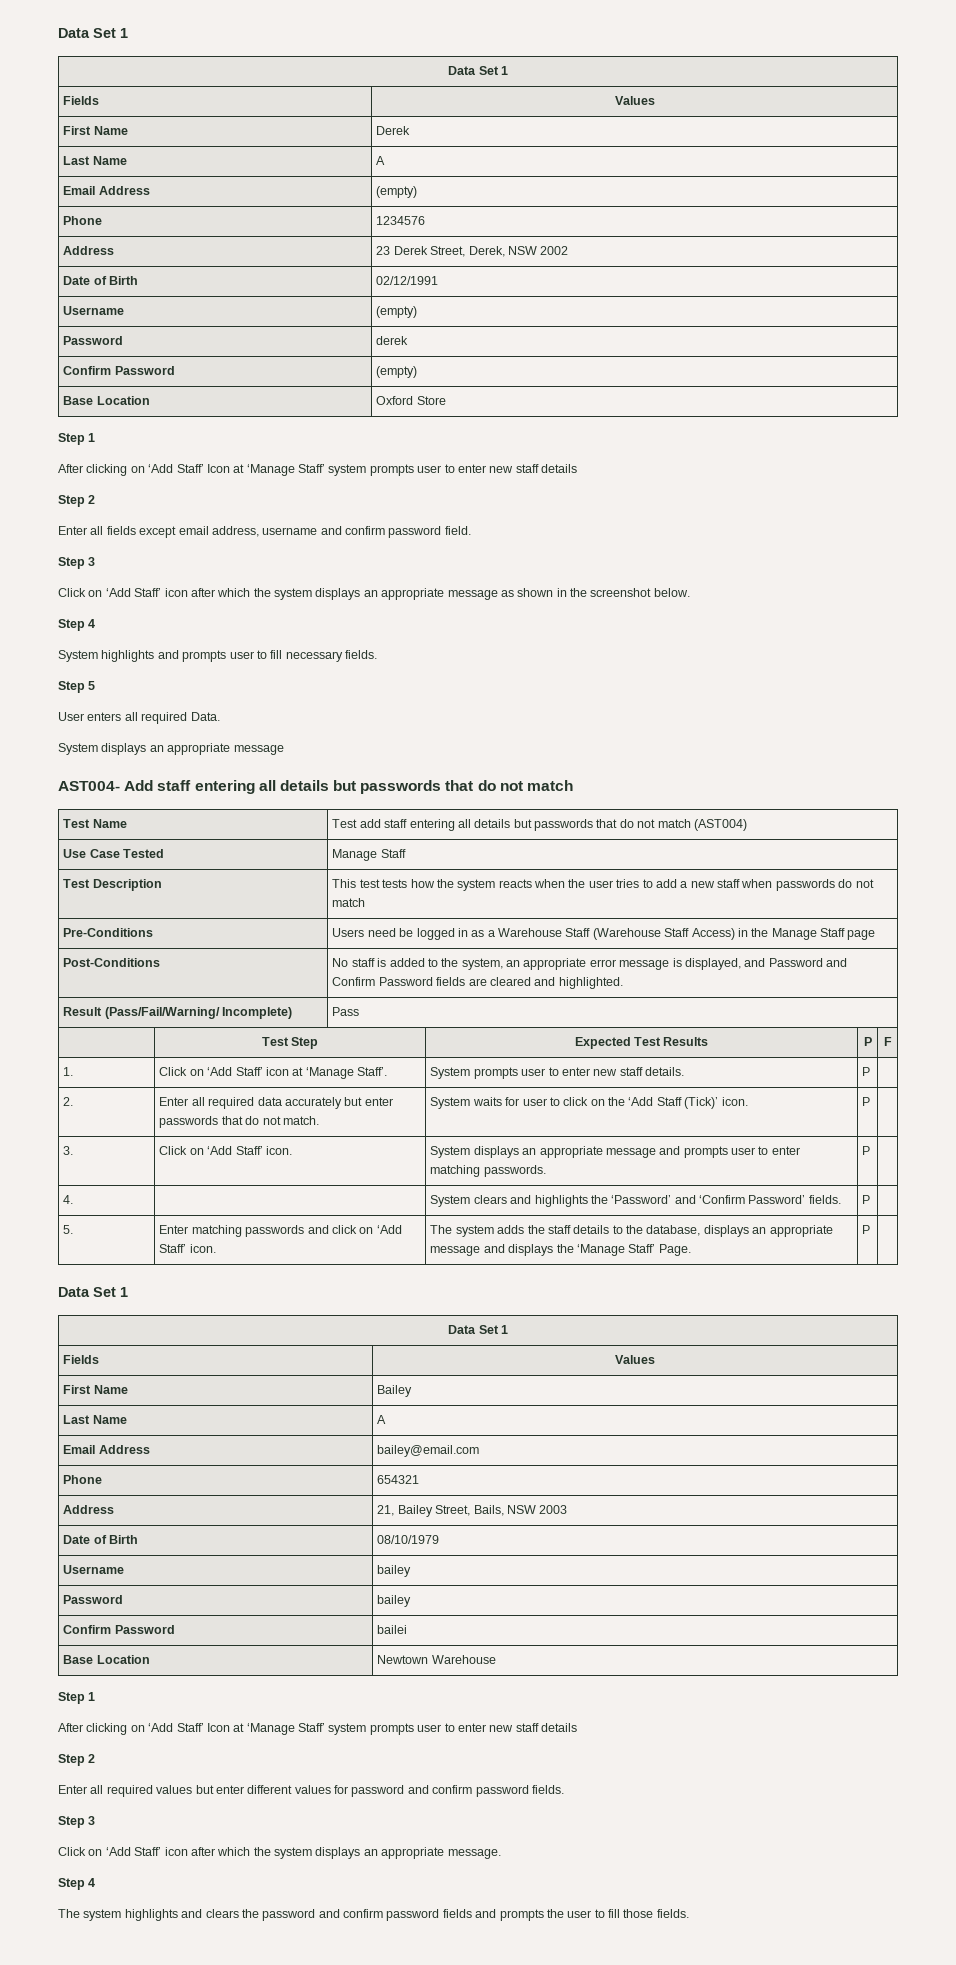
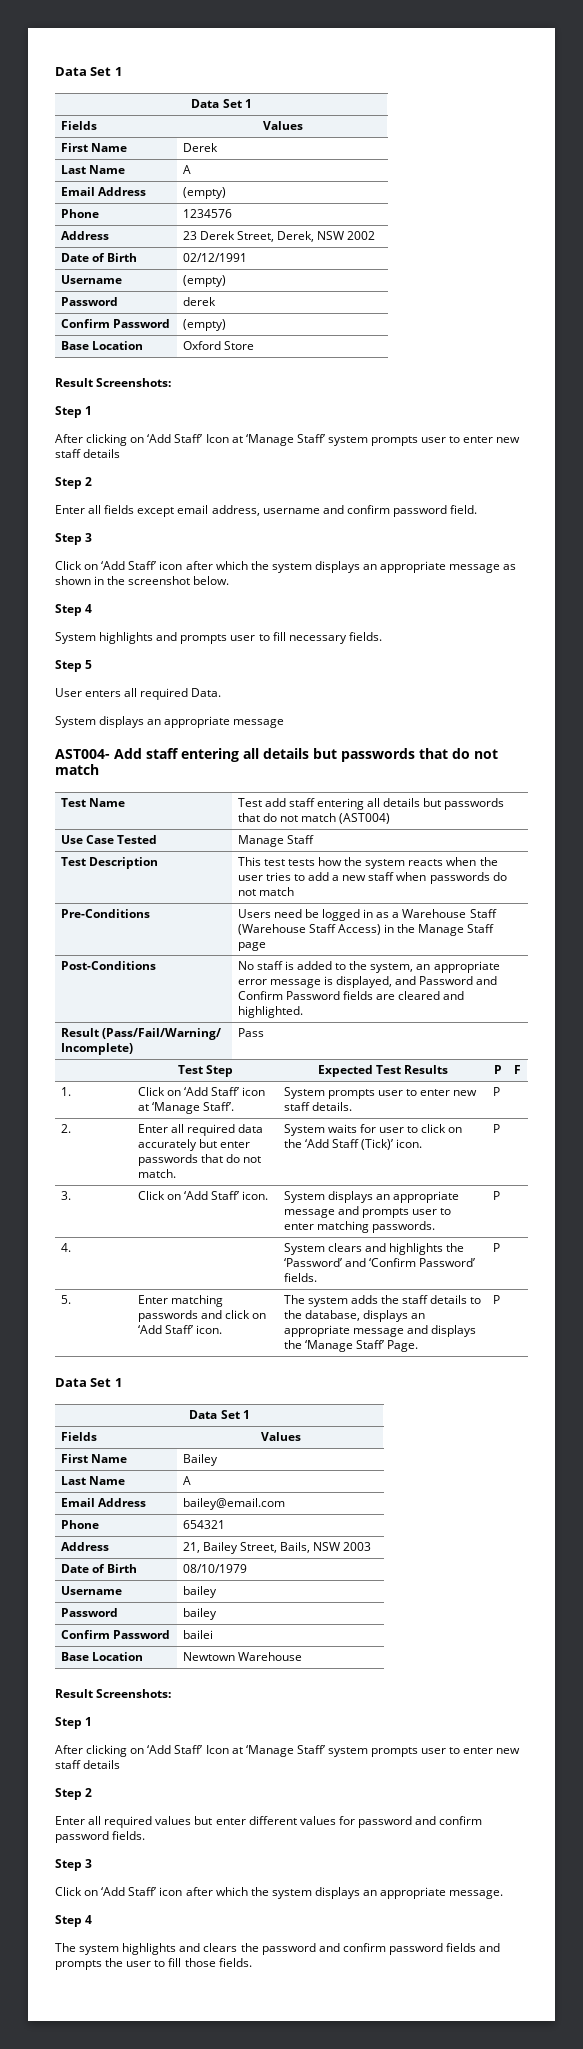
(446, 400) none -> [55,378,172,387] // Result Screenshots:
(496, 1659) none -> [55,1689,172,1698] // Result Screenshots:

